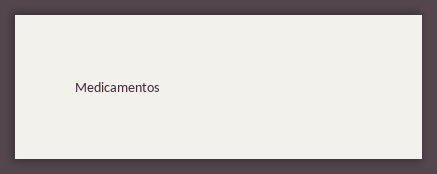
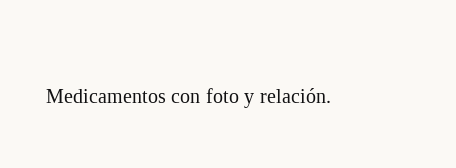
(159, 87) none -> [171,88,331,108] con foto y relación.

